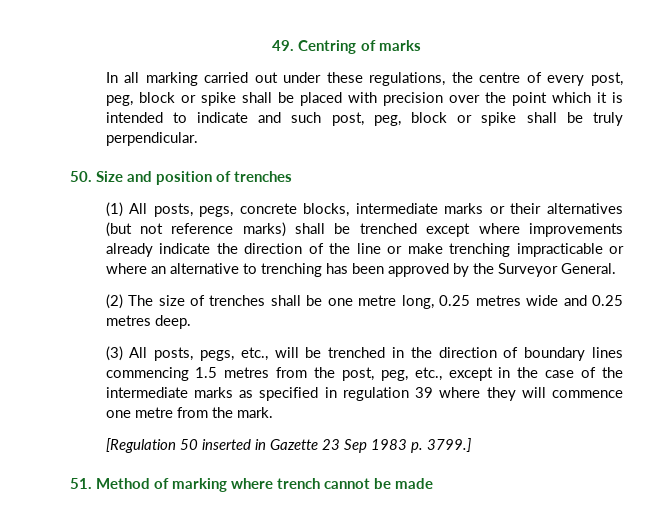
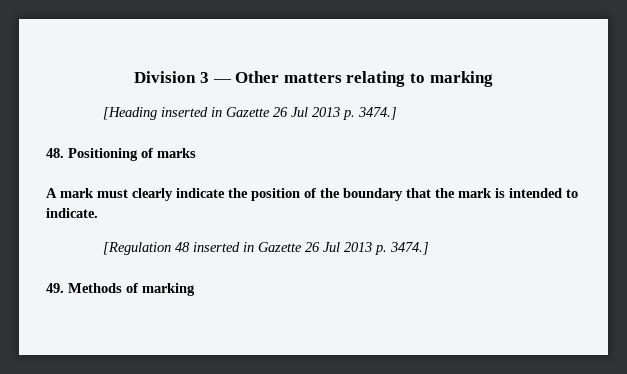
[272,40,421,54] [105,72,623,86] [105,92,623,106] [105,112,623,126] [105,132,198,146] [70,171,292,185] [105,202,623,217] [105,222,623,237] [105,243,624,257] [105,263,616,277] [105,294,623,309] [105,315,191,329] [105,346,623,361] [105,367,624,381] [105,387,624,401] [105,407,273,418] 49. Centring of marks // In all marking carried out under these regulations, the centre of every post, peg, block or spike shall be placed with precision over the point which it is intended to indicate and such post, peg, block or spike shall be truly perpendicular. // 50. Size and position of trenches // (1) All posts, pegs, concrete blocks, intermediate marks or their alternatives (but not reference marks) shall be trenched except where improvements already indicate the direction of the line or make trenching impracticable or where an alternative to trenching has been approved by the Surveyor General. // (2) The size of trenches shall be one metre long, 0.25 metres wide and 0.25 metres deep. // (3) All posts, pegs, etc., will be trenched in the direction of boundary lines commencing 1.5 metres from the post, peg, etc., except in the case of the intermediate marks as specified in regulation 39 where they will commence one metre from the mark. -> [134,71,493,87] [102,107,397,120] [46,148,196,161] [46,188,578,201] [46,208,98,218] Division 3 — Other matters relating to marking // [Heading inserted in Gazette 26 Jul 2013 p. 3474.] // 48. Positioning of marks // A mark must clearly indicate the position of the boundary that the mark is intended to indicate.
[179,438,471,453] [70,478,433,492] 50 inserted in Gazette 23 Sep 1983 p. 3799.] // 51. Method of marking where trench cannot be made -> [174,242,429,255] [46,283,195,296] 48 inserted in Gazette 26 Jul 2013 p. 3474.] // 49. Methods of marking

